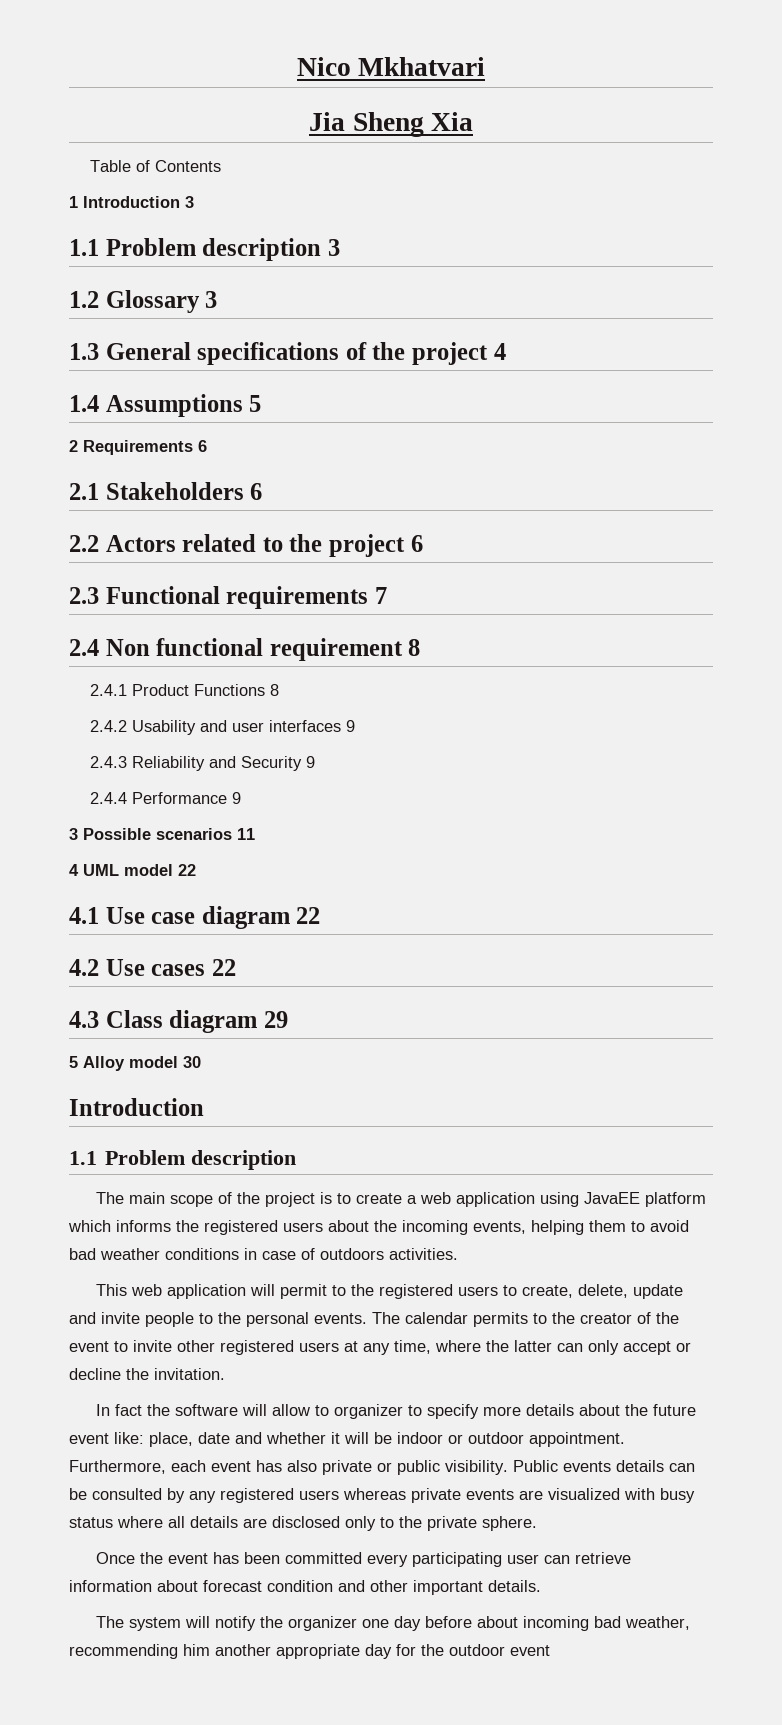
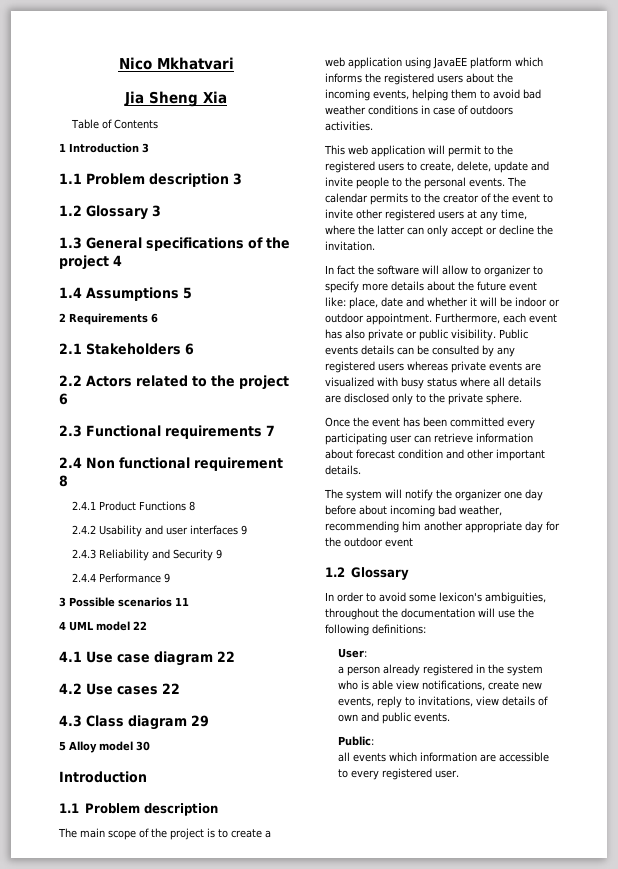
(550, 1650) none -> [325,567,409,580] [325,592,546,604] [325,608,534,620] [325,624,426,636] [337,648,367,658] [337,664,543,676] [337,680,542,691] [337,696,548,708] [337,712,450,724] [337,736,374,746] [337,752,549,762] [337,768,459,780] // 1.2 Glossary // In order to avoid some lexicon's ambiguities, throughout the documentation will use the following definitions: // User: // a person already registered in the system who is able view notifications, create new events, reply to invitations, view details of own and public events. // Public: // all events which information are accessible to every registered user.

